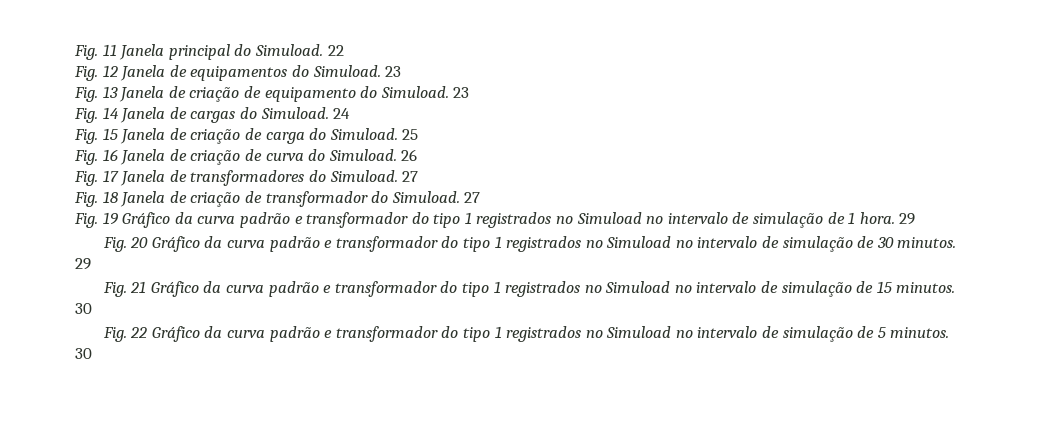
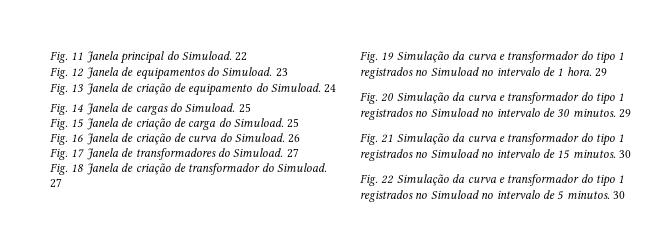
[453,87,470,98] 23 -> [324,84,337,93] 24
[333,108,351,119] 24 -> [238,103,251,113] 25
[122,212,290,228] Gráfico da curva padrão -> [396,51,497,63] Simulação da curva
[753,212,845,228] simulação de -> (555, 71) none
[151,236,320,252] Gráfico da curva padrão -> [396,92,497,104] Simulação da curva
[782,236,875,252] simulação de -> (555, 112) none
[150,281,319,297] Gráfico da curva padrão -> [396,133,497,145] Simulação da curva
[781,281,874,297] simulação de -> (555, 153) none
[151,326,320,342] Gráfico da curva padrão -> [396,174,497,186] Simulação da curva
[782,326,875,342] simulação de -> (555, 194) none

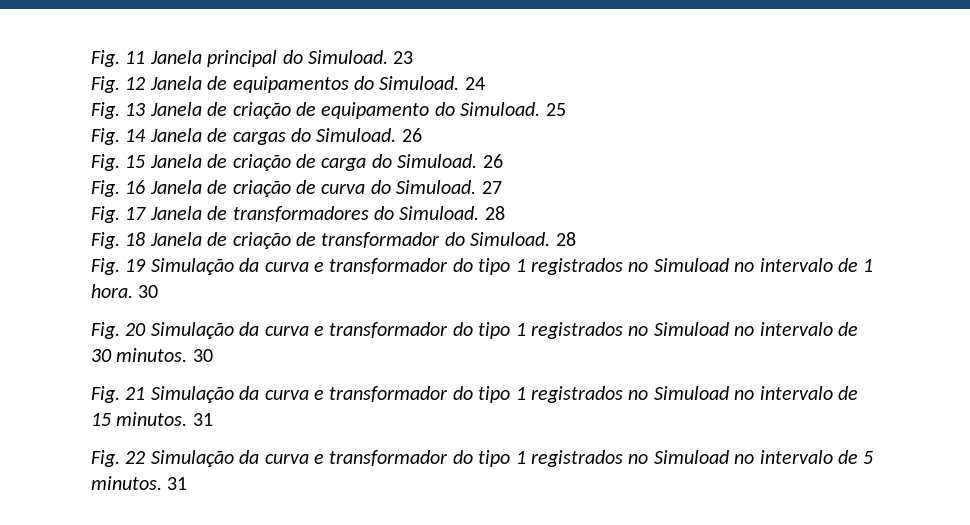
[235,52,248,61] 22 -> [393,51,414,64] 23
[275,68,288,77] 23 -> [464,77,485,90] 24
[324,84,337,93] 24 -> [545,103,566,116] 25
[238,103,251,113] 25 -> [401,128,422,142] 26
[287,118,300,128] 25 -> [482,154,503,168] 26
[288,134,301,143] 26 -> [481,181,502,194] 27
[286,148,299,158] 27 -> [484,206,505,220] 28
[50,178,62,188] 27 -> [555,232,576,246] 28
[595,68,607,77] 29 -> [138,285,159,298] 30
[619,109,631,118] 29 -> [192,349,213,362] 30
[619,150,631,158] 30 -> [192,413,213,426] 31
[613,191,625,199] 30 -> [167,477,188,490] 31

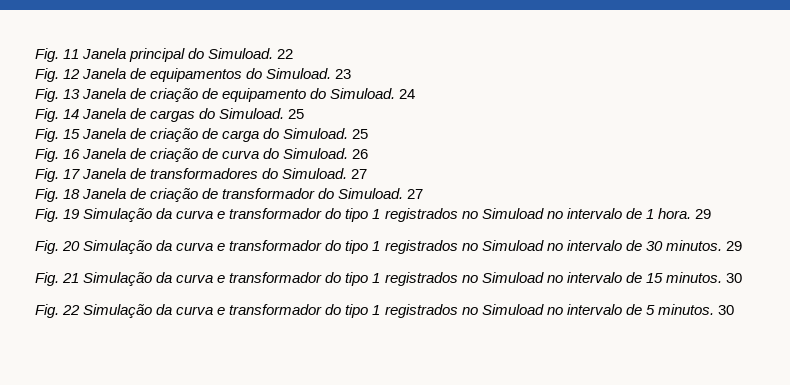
[393,51,414,64] 23 -> [277,49,294,59] 22
[464,77,485,90] 24 -> [335,69,352,79] 23
[545,103,566,116] 25 -> [399,89,416,99] 24
[401,128,422,142] 26 -> [288,109,305,119] 25
[482,154,503,168] 26 -> [352,129,369,139] 25
[481,181,502,194] 27 -> [352,149,369,159] 26
[484,206,505,220] 28 -> [351,169,368,179] 27
[555,232,576,246] 28 -> [407,189,424,199] 27
[138,285,159,298] 30 -> [694,209,711,219] 29
[192,349,213,362] 30 -> [725,241,742,251] 29
[192,413,213,426] 31 -> [725,273,742,283] 30
[167,477,188,490] 31 -> [717,305,734,315] 30

